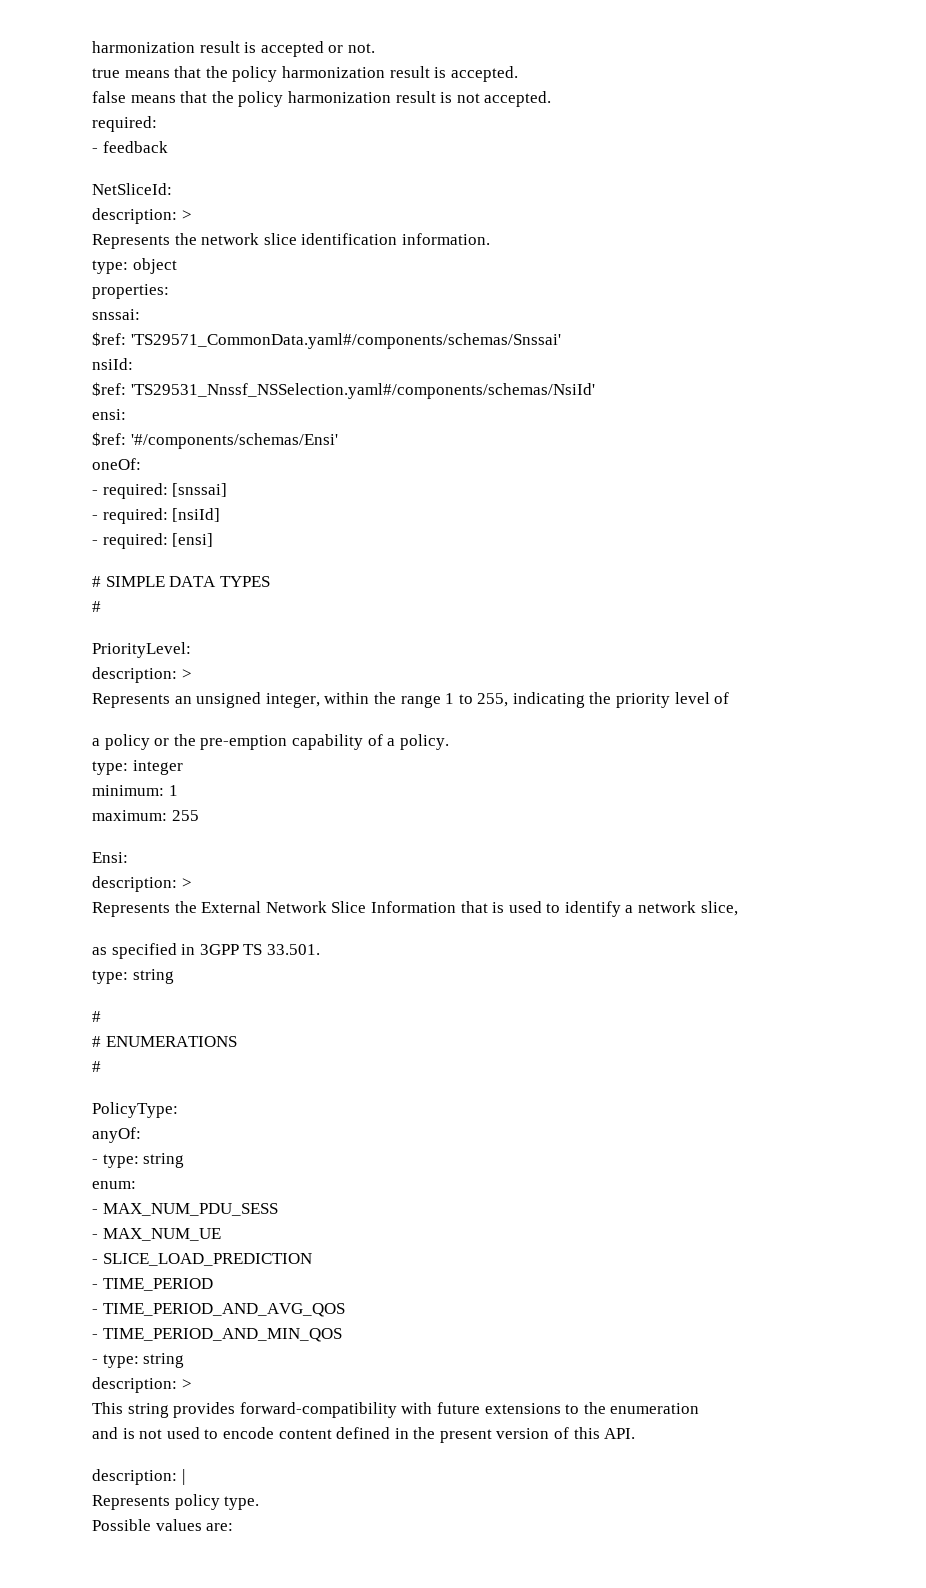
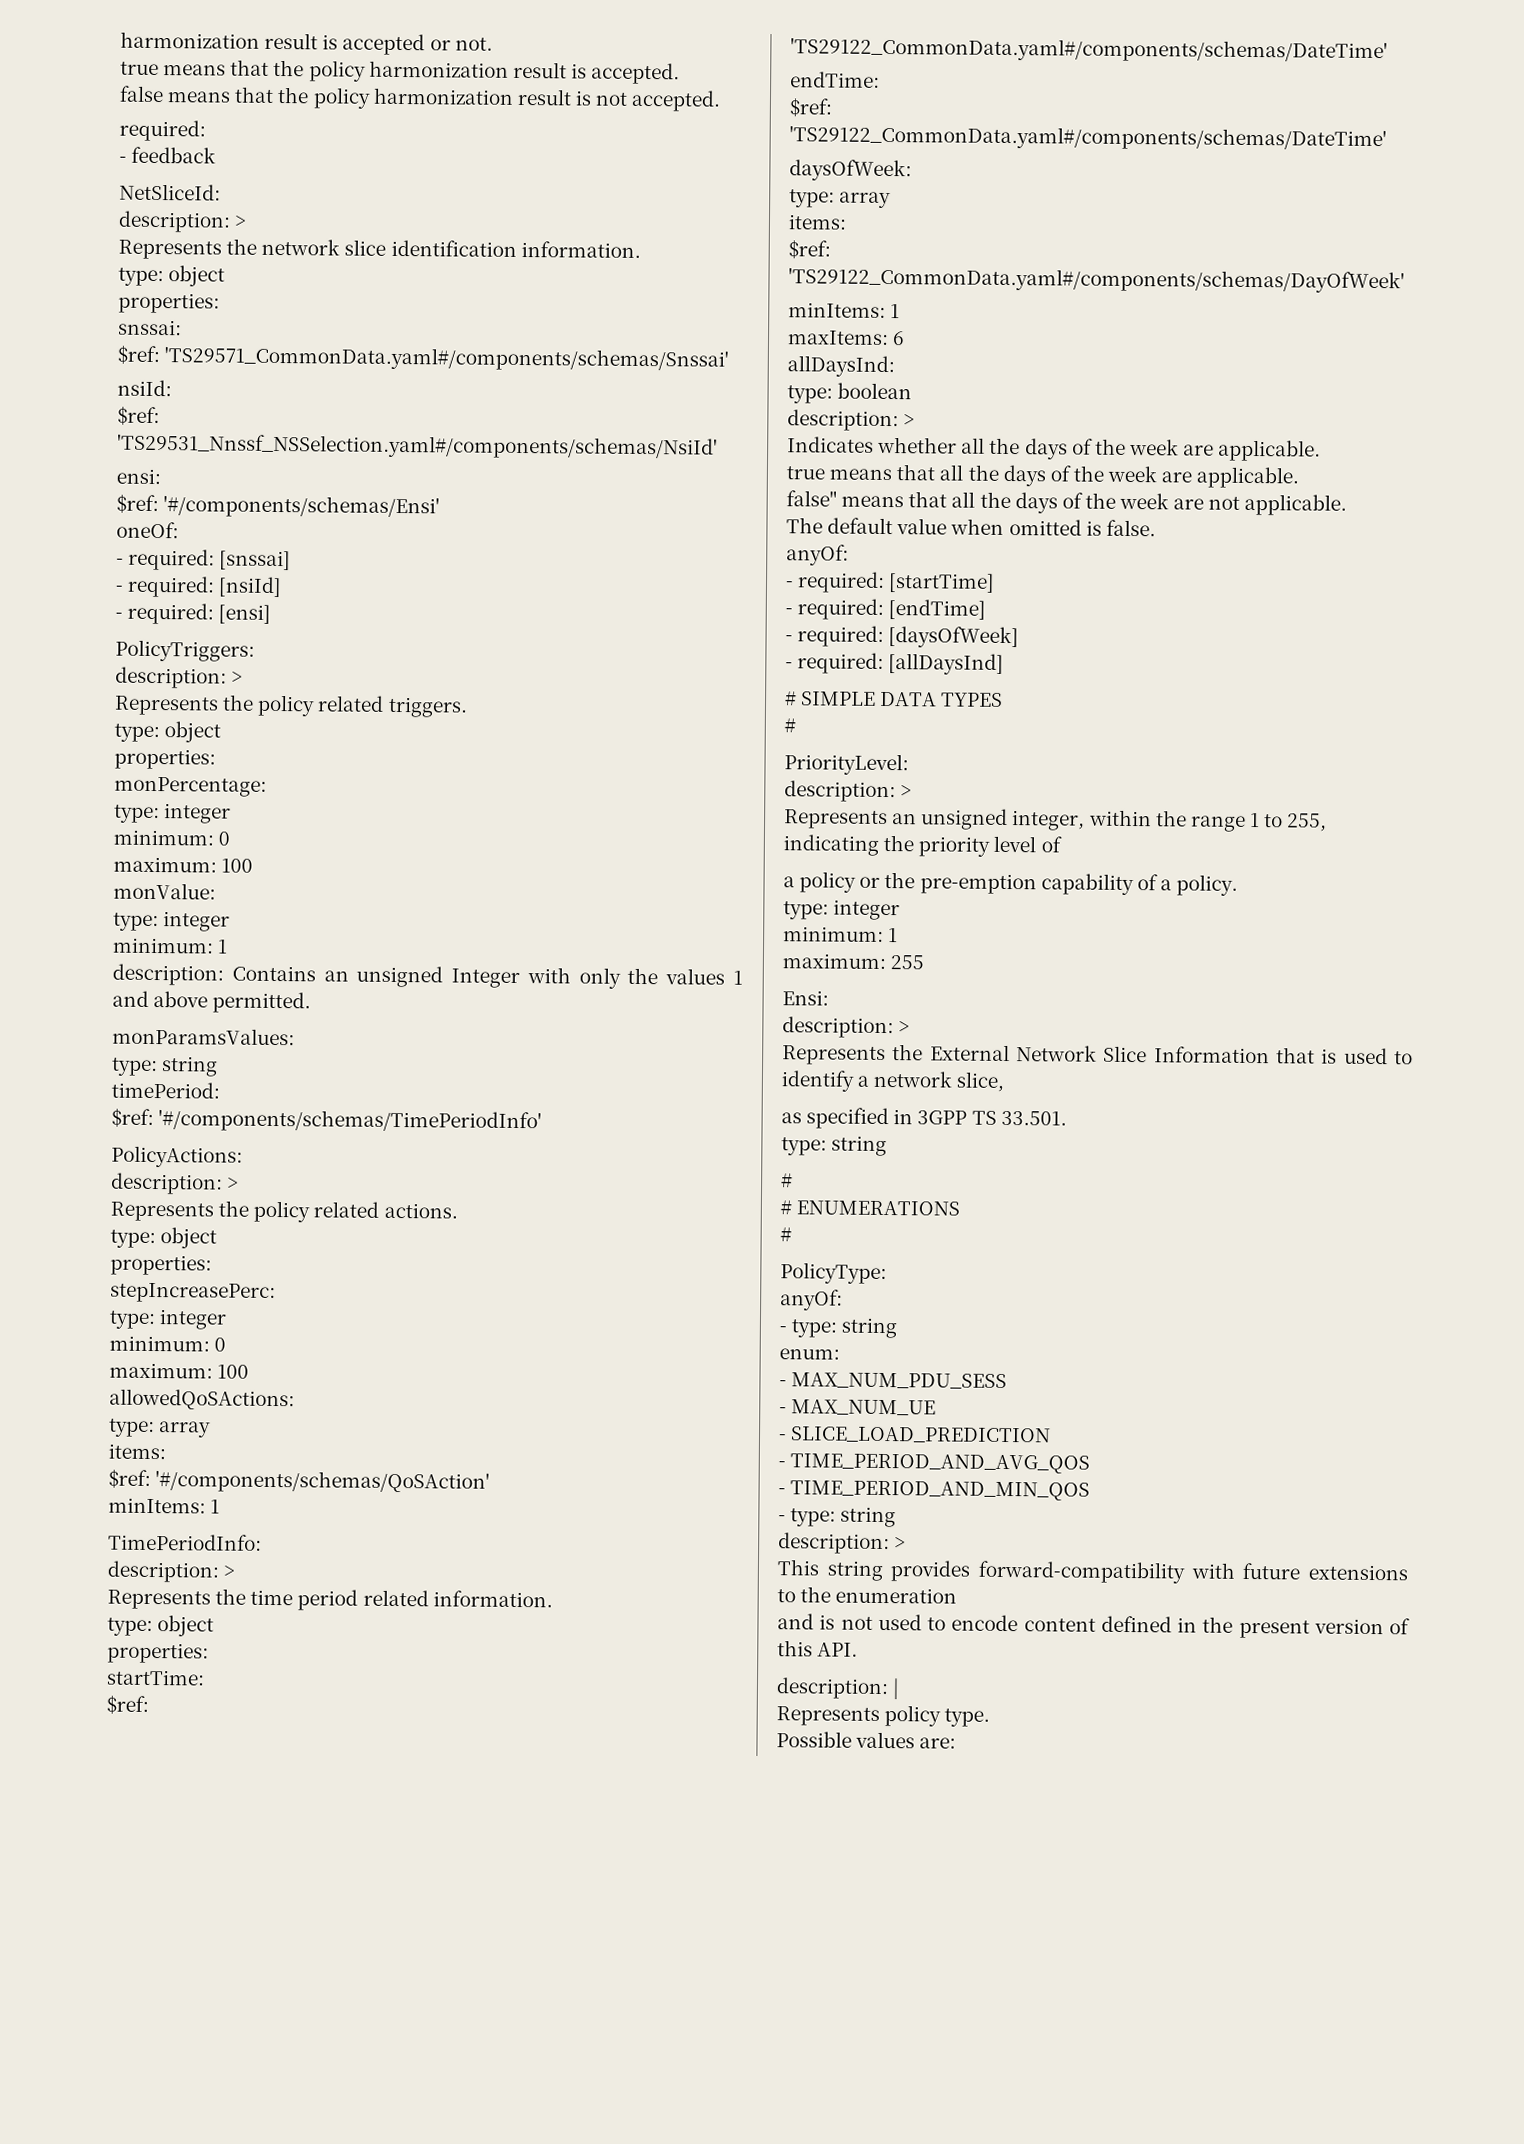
(214, 540) none -> [115,639,255,662] [115,666,244,689] [114,694,468,718] [114,721,222,743] [114,748,216,770] [114,776,267,797] [114,803,232,824] [113,829,231,846] [113,856,254,873] [113,882,216,900] [113,911,231,932] [112,937,229,954] [112,963,744,989] [112,990,312,1014] [112,1027,295,1046] [111,1056,219,1077] [111,1081,220,1099] [111,1108,543,1134] [111,1145,243,1168] [110,1172,240,1195] [110,1200,458,1223] [110,1227,218,1249] [110,1254,212,1276] [110,1282,276,1304] [109,1309,228,1330] [109,1335,227,1352] [109,1362,250,1379] [109,1388,295,1411] [108,1418,212,1438] [108,1443,166,1460] [108,1469,491,1494] [108,1497,221,1514] [108,1533,262,1551] [107,1560,236,1583] [107,1588,553,1611] [107,1615,215,1637] [107,1642,209,1664] [106,1669,205,1686] [106,1695,149,1715] [790,37,1388,64] [790,71,880,88] [789,98,832,118] [789,125,1387,152] [789,159,912,182] [789,189,892,209] [788,214,847,230] [788,240,831,260] [788,267,1405,294] [788,302,901,319] [787,330,906,346] [787,355,895,378] [787,382,913,404] [787,409,916,432] [787,436,1322,462] [786,464,1300,489] [786,490,1348,516] [786,517,1156,537] [786,544,849,566] [785,571,996,593] [785,598,987,620] [785,625,1020,649] [785,652,1005,675] // PolicyTriggers: // description: > // Represents the policy related triggers. // type: object // properties: // monPercentage: // type: integer // minimum: 0 // maximum: 100 // monValue: // type: integer // minimum: 1 // description: Contains an unsigned Integer with only the values 1 and above permitted. // monParamsValues: // type: string // timePeriod: // $ref: '#/components/schemas/TimePeriodInfo' // PolicyActions: // description: > // Represents the policy related actions. // type: object // properties: // stepIncreasePerc: // type: integer // minimum: 0 // maximum: 100 // allowedQoSActions: // type: array // items: // $ref: '#/components/schemas/QoSAction' // minItems: 1 // TimePeriodInfo: // description: > // Represents the time period related information. // type: object // properties: // startTime: // $ref: 'TS29122_CommonData.yaml#/components/schemas/DateTime' // endTime: // $ref: 'TS29122_CommonData.yaml#/components/schemas/DateTime' // daysOfWeek: // type: array // items: // $ref: 'TS29122_CommonData.yaml#/components/schemas/DayOfWeek' // minItems: 1 // maxItems: 6 // allDaysInd: // type: boolean // description: > // Indicates whether all the days of the week are applicable. // true means that all the days of the week are applicable. // false" means that all the days of the week are not applicable. // The default value when omitted is false. // anyOf: // - required: [startTime] // - required: [endTime] // - required: [daysOfWeek] // - required: [allDaysInd]
[92,1278,213,1291] // - TIME_PERIOD -> (1052, 1435) none

